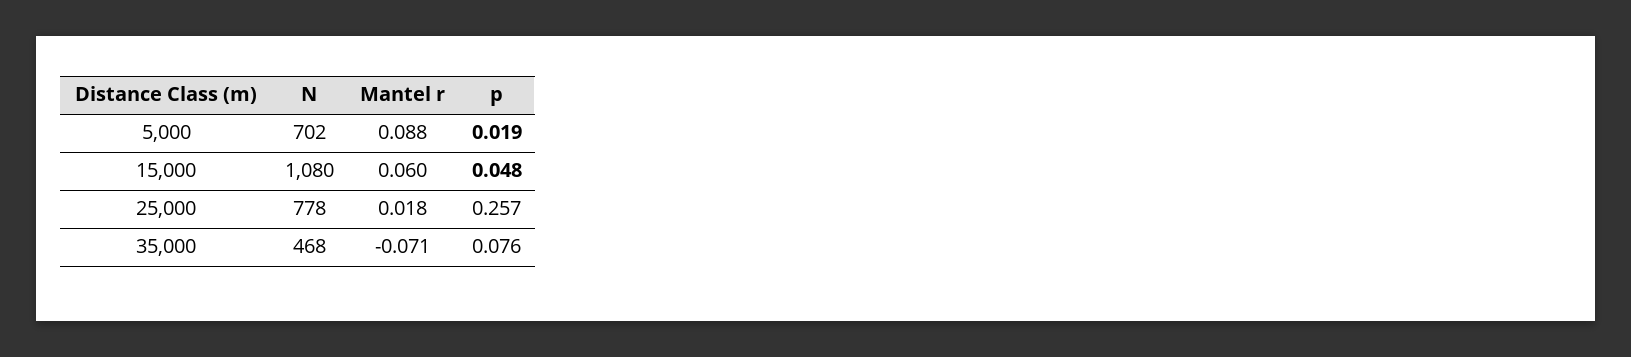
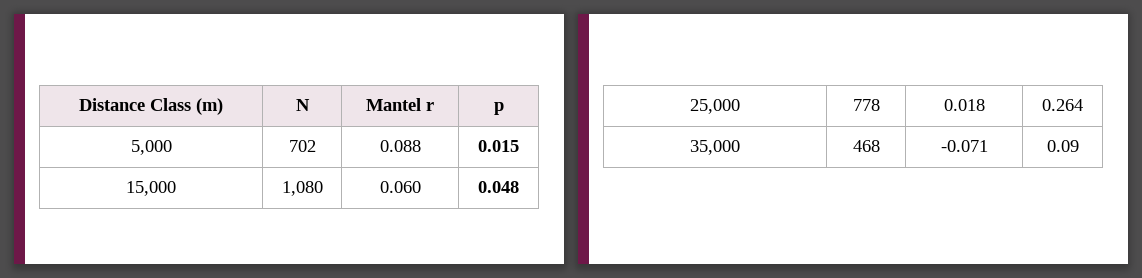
[471,125,522,139] 0.019 -> [478,140,519,152] 0.015
[472,201,521,215] 0.257 -> [1042,99,1083,111] 0.264
[472,239,521,253] 0.076 -> [1046,140,1079,152] 0.09

